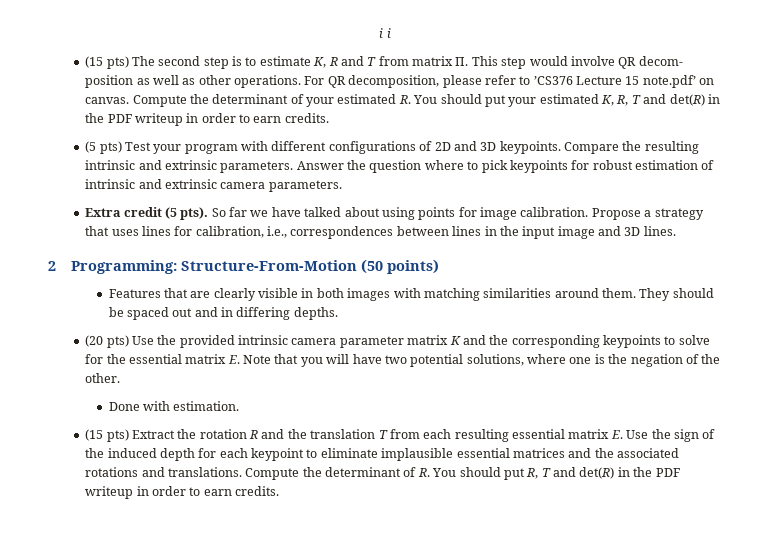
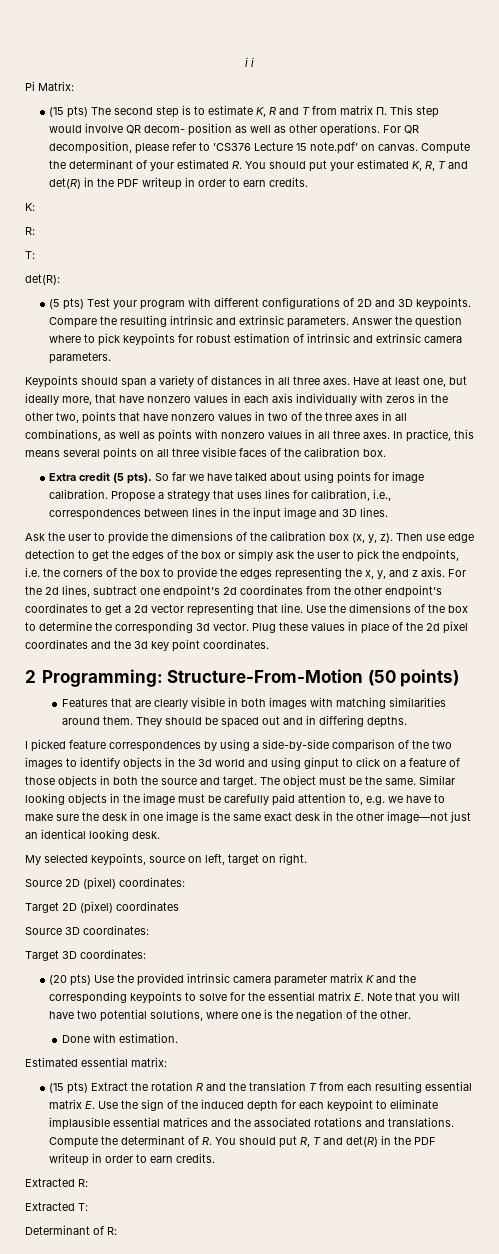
(391, 33) none -> [25,81,74,91] // Pi Matrix:
(329, 118) none -> [25,203,35,211] [25,227,35,235] [25,251,35,259] [25,274,60,285] // K: // R: // T: // det(R):
(342, 186) none -> [25,375,467,388] [25,393,448,405] [25,411,407,424] [25,429,474,442] [25,447,386,460] // Keypoints should span a variety of distances in all three axes. Have at least one, but ideally more, that have nonzero values in each axis individually with zeros in the other two, points that have nonzero values in two of the three axes in all combinations, as well as points with nonzero values in all three axes. In practice, this means several points on all three visible faces of the calibration box.
(676, 231) none -> [25,531,474,544] [25,549,459,562] [25,567,466,580] [25,585,442,598] [25,603,468,616] [25,621,468,634] [25,639,269,652] // Ask the user to provide the dimensions of the calibration box (x, y, z). Then use edge detection to get the edges of the box or simply ask the user to pick the endpoints, i.e. the corners of the box to provide the edges representing the x, y, and z axis. For the 2d lines, subtract one endpoint’s 2d coordinates from the other endpoint’s coordinates to get a 2d vector representing that line. Use the dimensions of the box to determine the corresponding 3d vector. Plug these values in place of the 2d pixel coordinates and the 3d key point coordinates.
(338, 313) none -> [25,739,452,752] [25,757,460,770] [25,775,455,787] [25,793,445,806] [25,811,471,823] [25,829,160,841] [25,853,307,866] [25,877,185,890] [25,901,179,914] [25,925,149,935] [25,949,146,961] // I picked feature correspondences by using a side-by-side comparison of the two images to identify objects in the 3d world and using ginput to click on a feature of those objects in both the source and target. The object must be the same. Similar looking objects in the image must be carefully paid attention to, e.g. we have to make sure the desk in one image is the same exact desk in the other image—not just an identical looking desk. // My selected keypoints, source on left, target on right. // Source 2D (pixel) coordinates: // Target 2D (pixel) coordinates // Source 3D coordinates: // Target 3D coordinates:
(240, 406) none -> [25,1057,167,1067] // Estimated essential matrix:
(280, 491) none -> [25,1178,88,1187] [25,1202,88,1211] [25,1225,117,1235] // Extracted R: // Extracted T: // Determinant of R:

